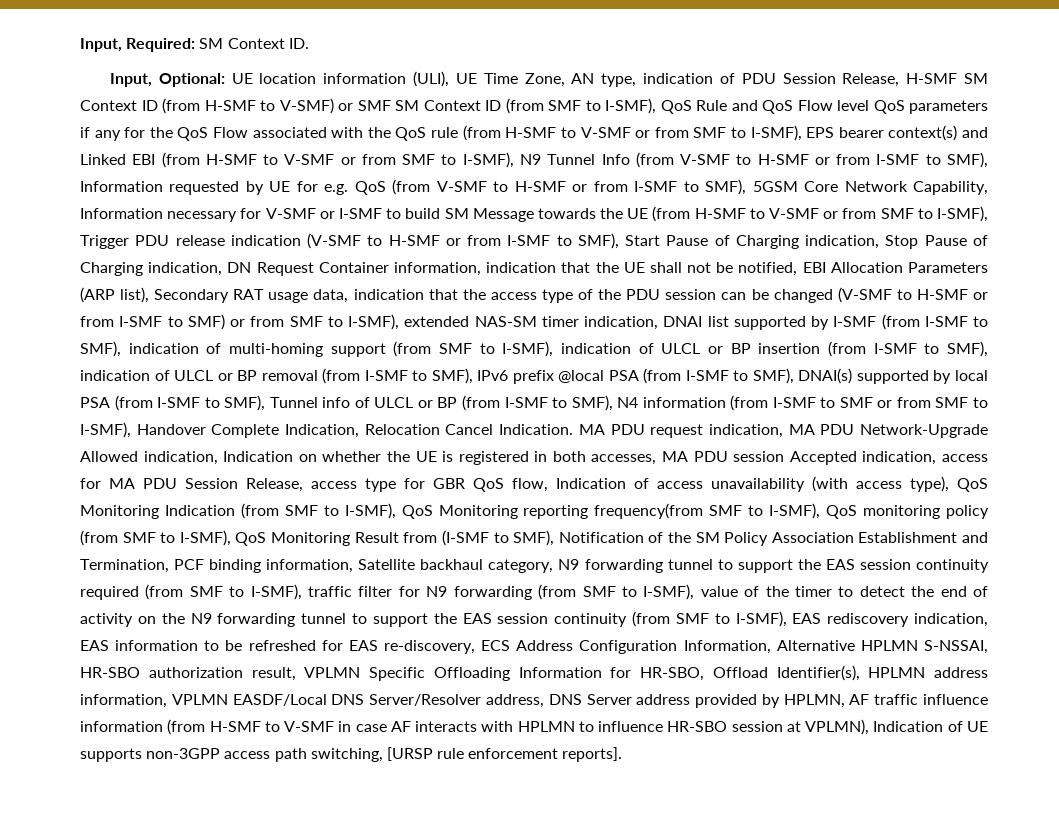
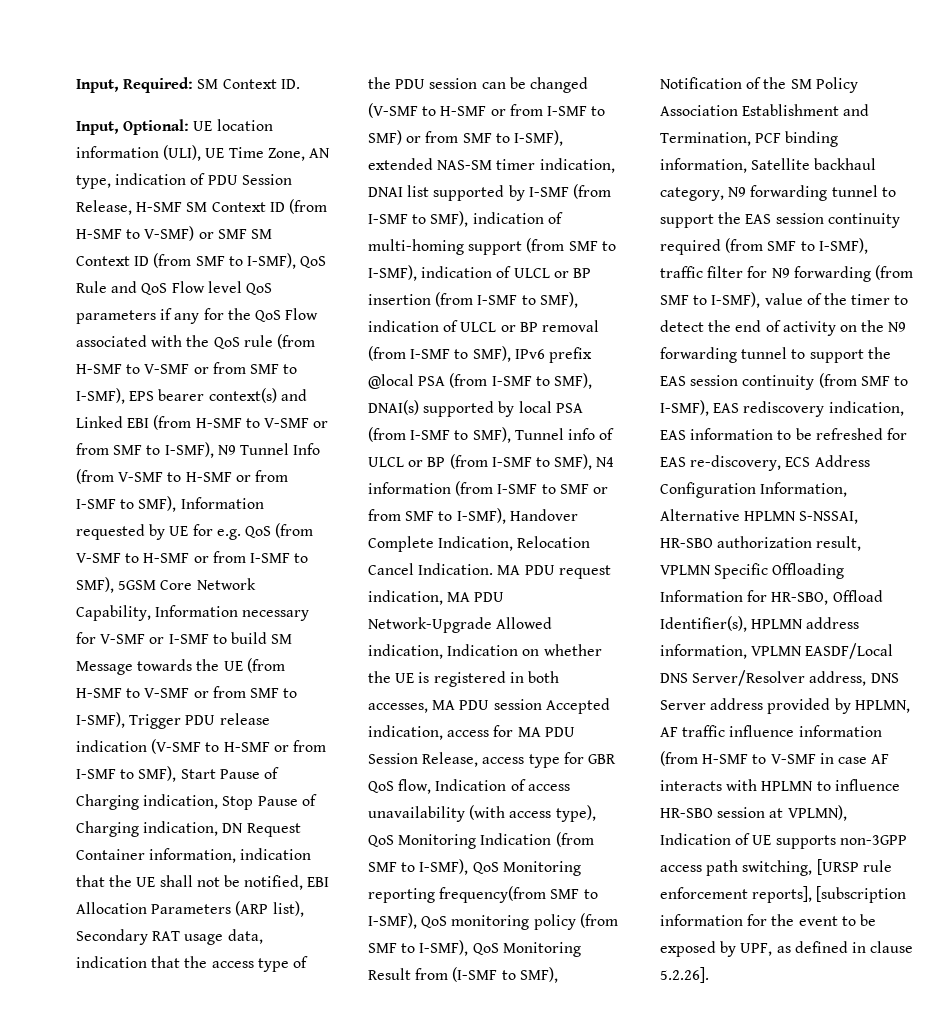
[562,747,623,762] reports]. -> [752,886,907,903] [660,914,876,926] [660,941,914,957] [660,967,709,983] reports], [subscription information for the event to be exposed by UPF, as defined in clause 5.2.26].

